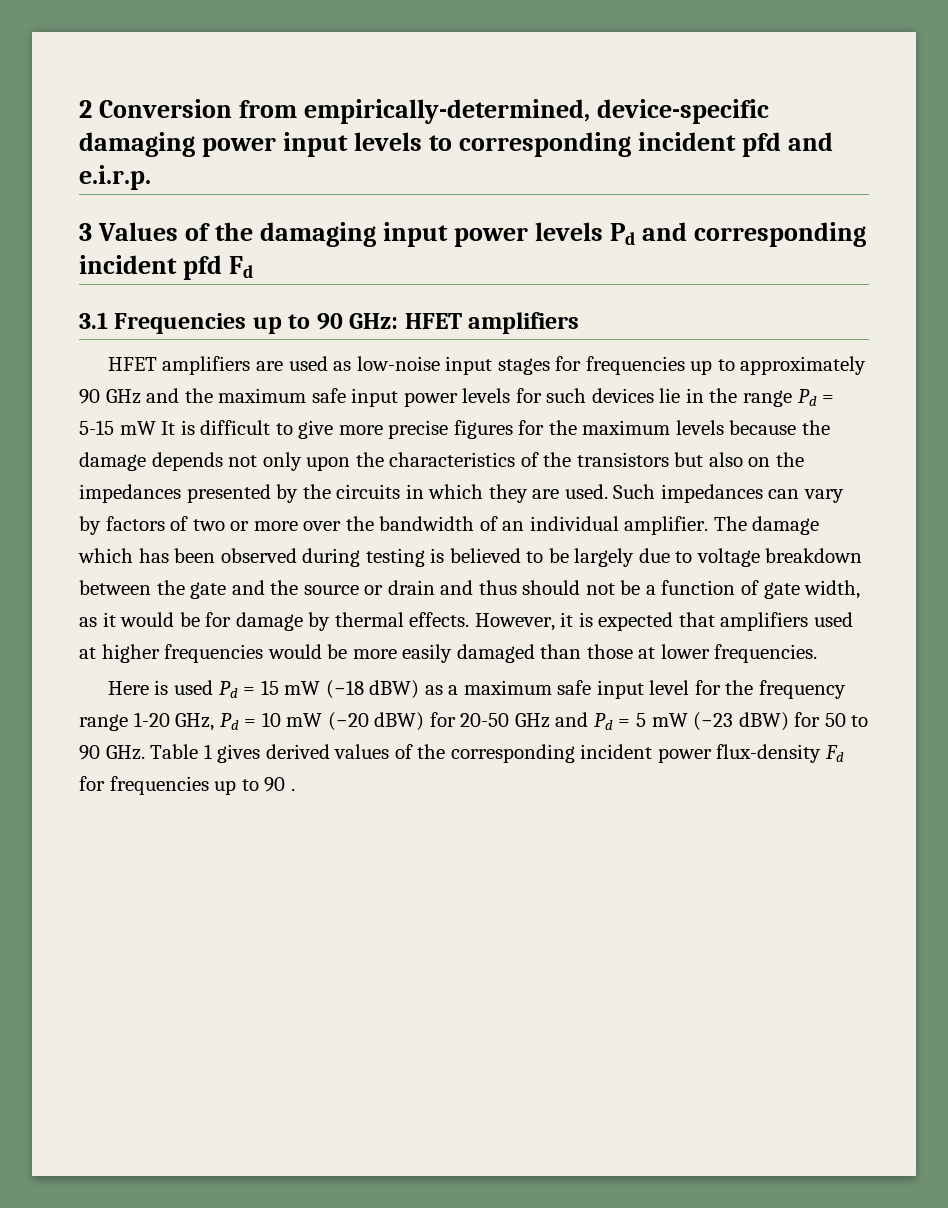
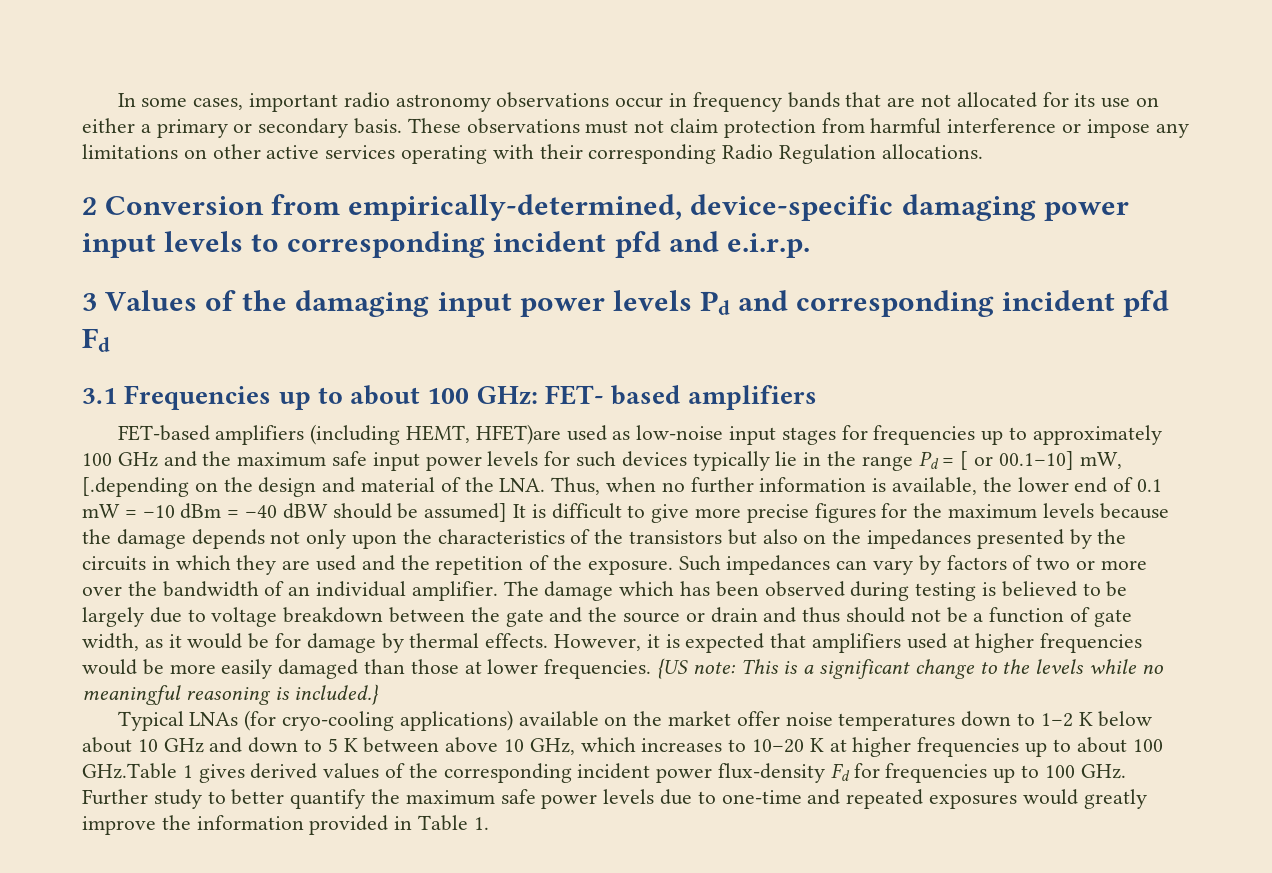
(79, 109) none -> [117,92,1160,112] [82,118,1189,138] [82,144,983,164] In some cases, important radio astronomy observations occur in frequency bands that are not allocated for its use on either a primary or secondary basis. These observations must not claim protection from harmful interference or impose any limitations on other active services operating with their corresponding Radio Regulation allocations. //
[316,312,580,334] [107,356,284,375] 90 GHz: HFET amplifiers // HFET amplifiers are -> [350,385,817,410] [117,424,561,445] about 100 GHz: FET- based amplifiers // FET-based amplifiers (including HEMT, HFET)are
[79,389,100,404] 90 -> [82,453,112,466] 100
(654, 395) none -> [692,451,770,471] typically
[79,420,156,435] 5-15 mW -> [960,451,1122,470] [82,477,1163,497] [82,503,508,522] [ or 00.1–10] mW, [.depending on the design and material of the LNA. Thus, when no further information is available, the lower end of 0.1 mW = –10 dBm = –40 dBW should be assumed]
[564,484,608,499] used. -> [316,555,673,575] used and the repetition of the exposure.
[107,680,847,699] [79,712,869,731] [79,744,199,760] // Here is used Pd = 15 mW (−18 dBW) as a maximum safe input level for the frequency range 1-20 GHz, Pd = 10 mW (−20 dBW) for 20-50 GHz and Pd = 5 mW (−23 dBW) for 50 to 90 GHz. Table -> [657,658,1163,679] [82,684,379,705] [117,710,1153,731] [82,737,1163,757] [82,763,177,779] {US note: This is a significant change to the levels while no meaningful reasoning is included.} // Typical LNAs (for cryo-cooling applications) available on the market offer noise temperatures down to 1–2 K below about 10 GHz and down to 5 K between above 10 GHz, which increases to 10–20 K at higher frequencies up to about 100 GHz.Table
[264,777,295,792] 90 . -> [1044,764,1126,779] [82,789,1147,809] [82,815,489,835] 100 GHz. Further study to better quantify the maximum safe power levels due to one-time and repeated exposures would greatly improve the information provided in Table 1.

